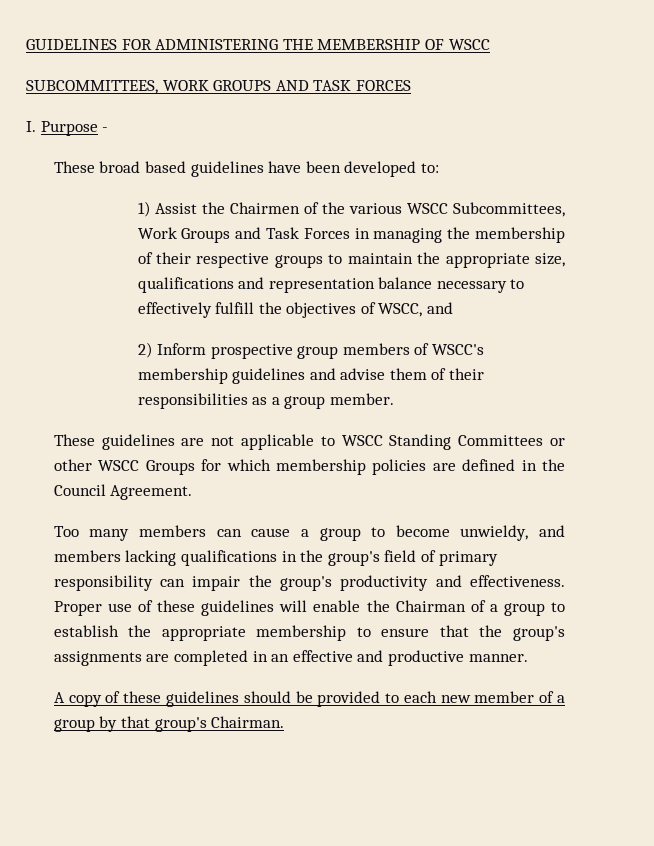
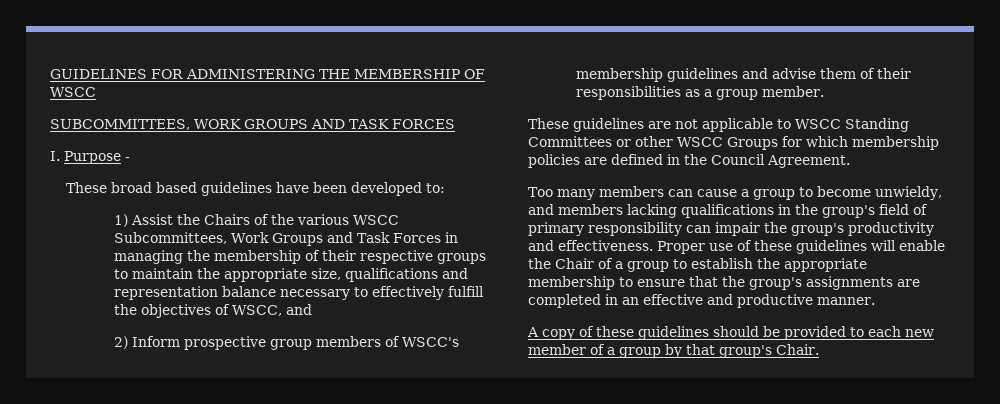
[230,202,301,214] Chairmen -> [203,214,250,225] Chairs
[395,600,466,612] Chairman -> [554,258,594,269] Chair
[211,716,285,728] Chairman. -> [775,344,819,355] Chair.

